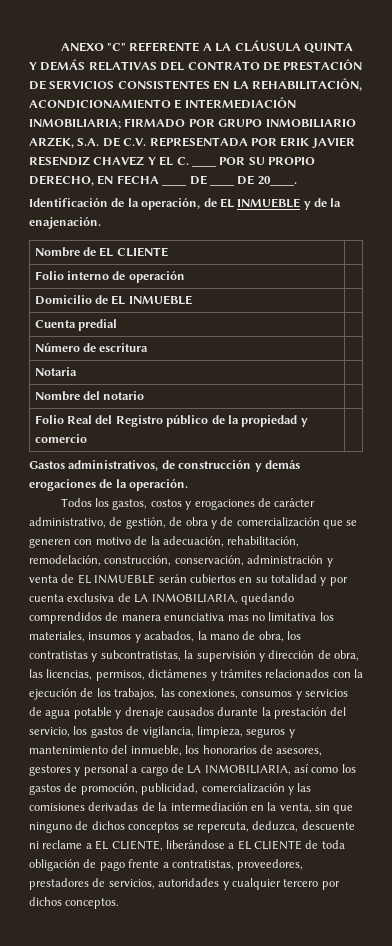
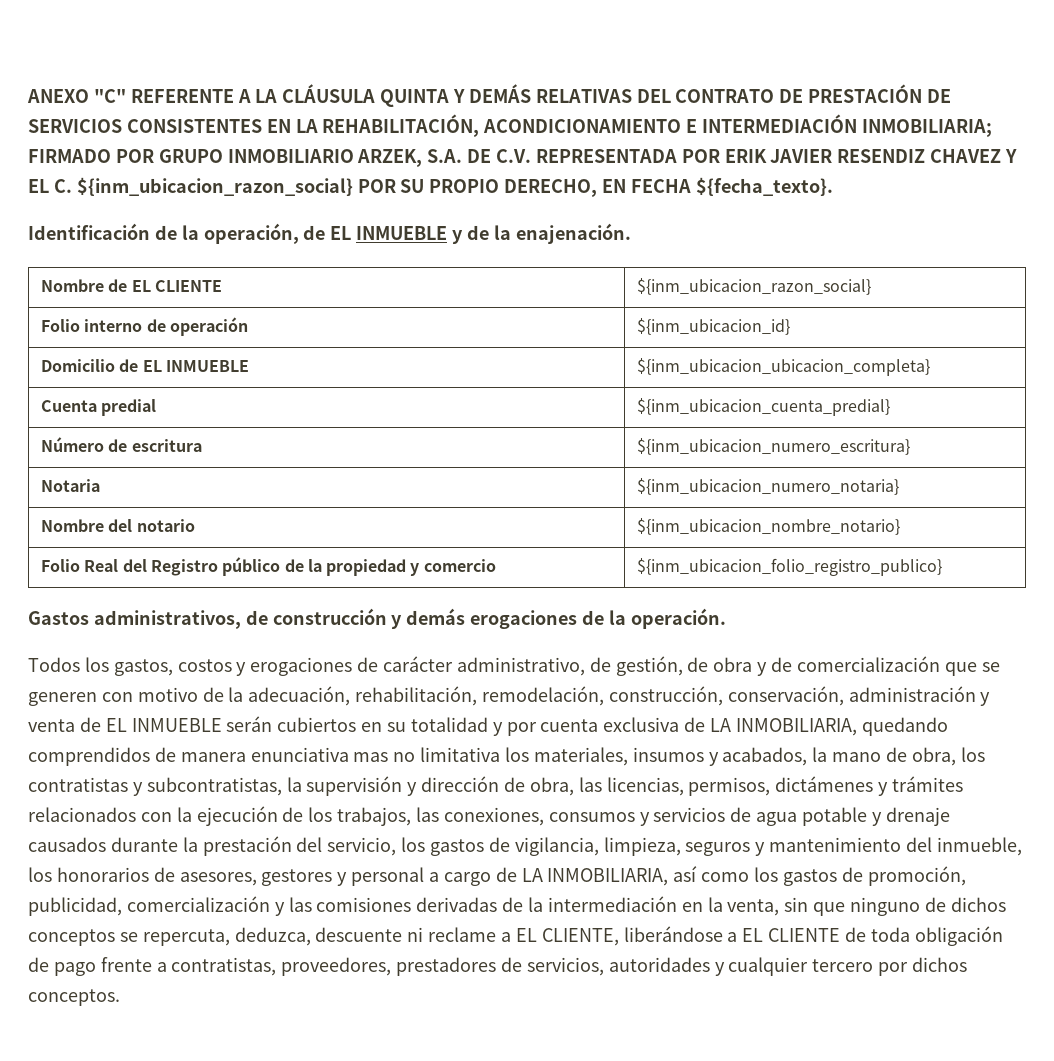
[191,165,217,167] ____ -> [76,177,353,196] ${inm_ubicacion_razon_social}
[162,175,297,186] ____ DE ____ DE 20____. -> [695,177,833,196] ${fecha_texto}.
(168, 252) none -> [636,278,871,295] ${inm_ubicacion_razon_social}
(185, 277) none -> [636,318,790,335] ${inm_ubicacion_id}
(192, 300) none -> [636,358,930,376] ${inm_ubicacion_ubicacion_completa}
(118, 325) none -> [636,398,890,416] ${inm_ubicacion_cuenta_predial}
(149, 347) none -> [636,438,910,455] ${inm_ubicacion_numero_escritura}
(77, 371) none -> [636,478,899,495] ${inm_ubicacion_numero_notaria}
(145, 395) none -> [636,518,900,535] ${inm_ubicacion_nombre_notario}
(87, 438) none -> [636,558,942,576] ${inm_ubicacion_folio_registro_publico}

